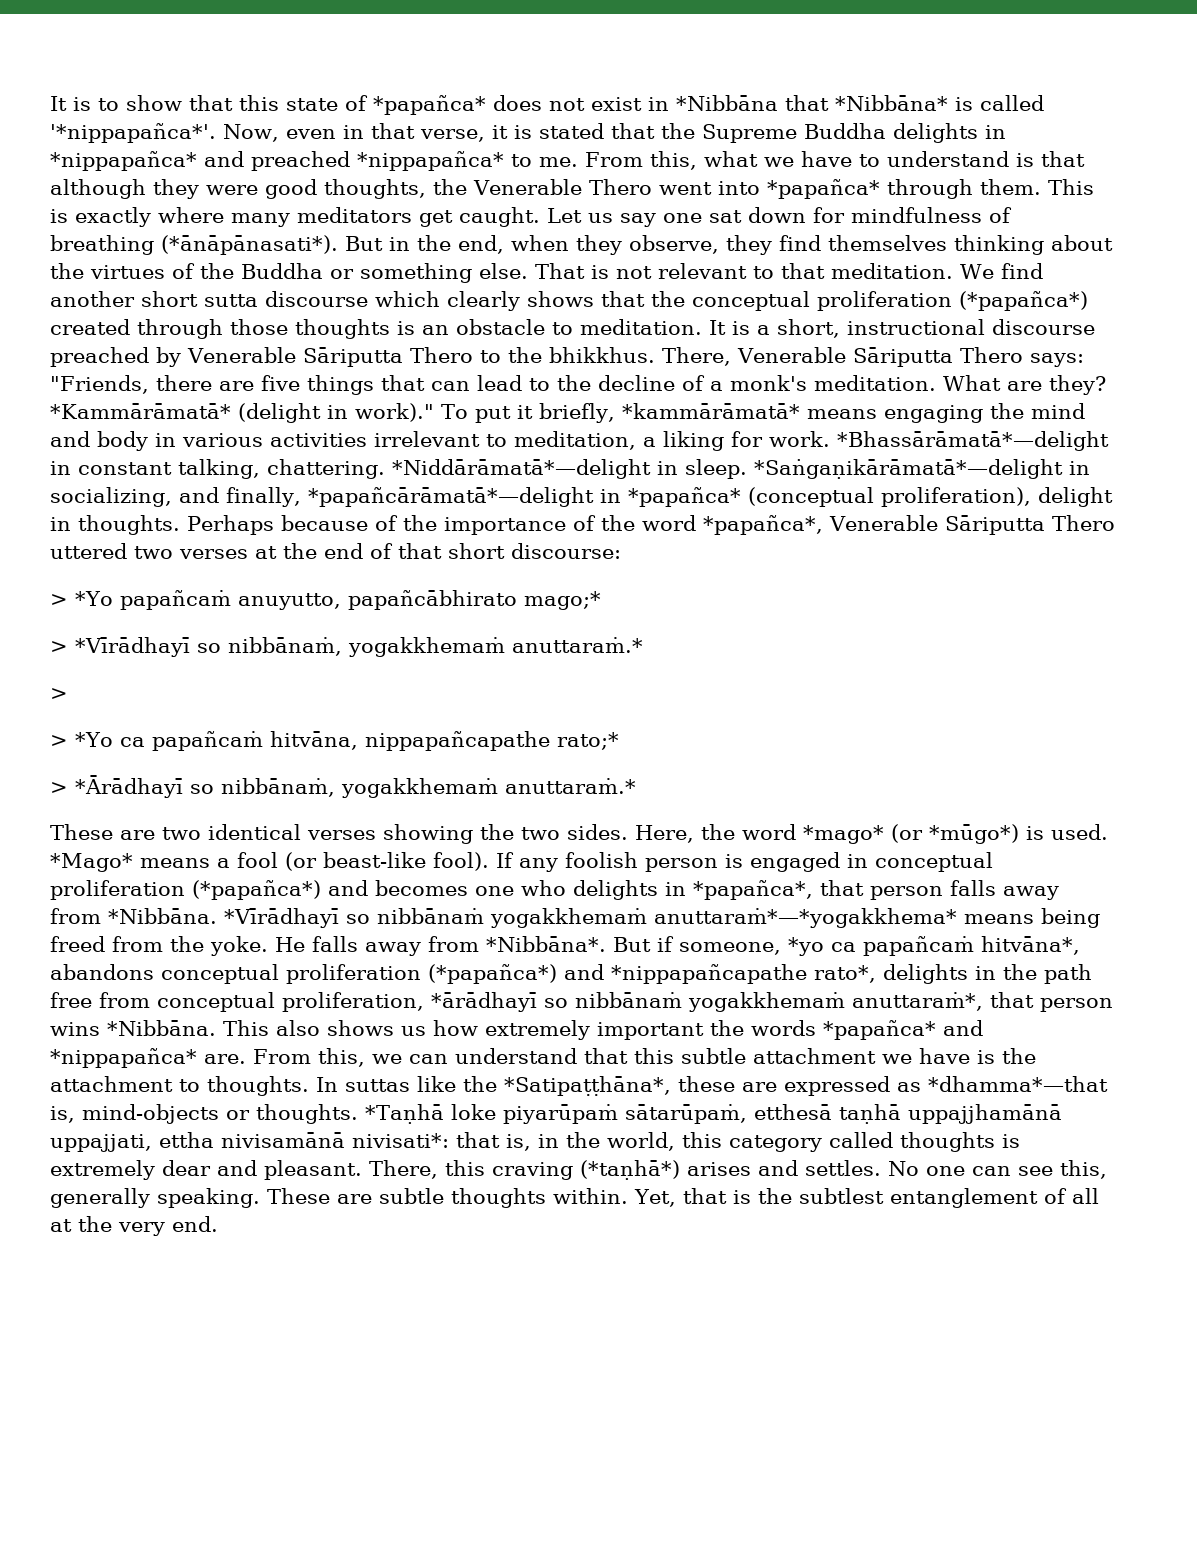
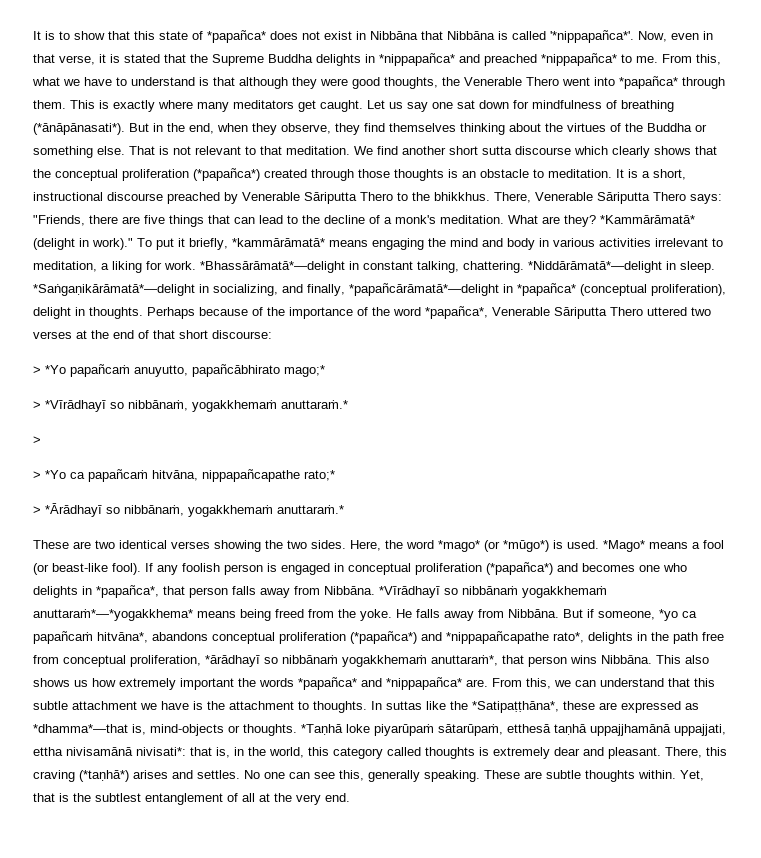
[676,95,948,111] *Nibbāna that *Nibbāna* -> [370,31,495,40] Nibbāna that Nibbāna
[108,908,217,924] *Nibbāna. -> [324,586,375,595] Nibbāna.
[486,936,606,952] *Nibbāna*. -> [508,609,559,618] Nibbāna.
[107,1020,216,1036] *Nibbāna. -> [601,655,652,664] Nibbāna.

